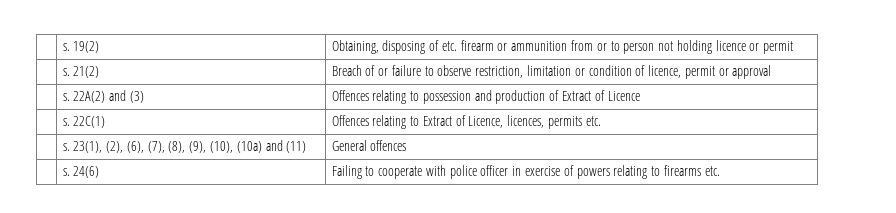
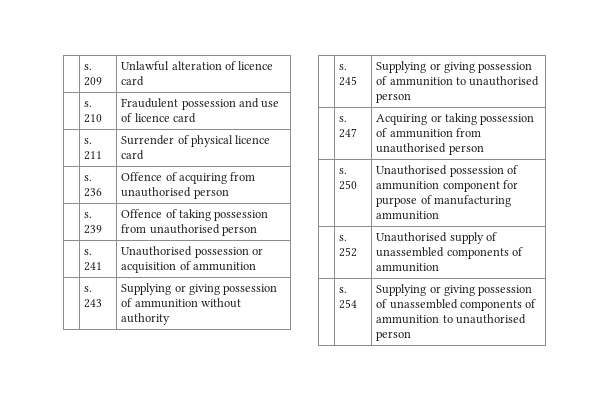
[62,41,100,53] [331,40,794,54] [62,66,100,78] [331,65,772,79] [62,90,144,103] [331,90,640,104] [62,116,106,128] [331,115,601,129] [62,140,307,153] [331,140,407,151] [62,166,100,178] [331,165,720,179] | s. 19(2) | Obtaining, disposing of etc. firearm or ammunition from or to person not holding licence or permit // | s. 21(2) | Breach of or failure to observe restriction, limitation or condition of licence, permit or approval // | s. 22A(2) and (3) | Offences relating to possession and production of Extract of Licence // | s. 22C(1) | Offences relating to Extract of Licence, licences, permits etc. // | s. 23(1), (2), (6), (7), (8), (9), (10), (10a) and (11) | General offences // | s. 24(6) | Failing to cooperate with police officer in exercise of powers relating to firearms etc. -> [84,64,93,70] [84,77,103,86] [121,61,274,71] [121,76,145,86] [84,101,93,107] [84,114,103,123] [121,98,280,110] [121,113,197,123] [84,138,93,144] [84,151,103,160] [121,135,271,147] [121,150,145,160] [84,175,93,181] [84,188,103,197] [121,172,256,184] [121,187,229,199] [84,212,93,218] [84,225,103,234] [121,209,269,221] [121,224,258,236] [84,249,93,255] [84,262,103,271] [121,246,264,258] [121,261,257,273] [84,286,93,292] [84,299,103,308] [121,283,278,295] [121,298,242,308] [121,313,171,325] [339,64,348,70] [339,76,358,86] [376,61,533,73] [376,76,540,86] [376,93,412,103] [339,116,348,122] [339,128,358,138] [376,113,535,125] [376,128,482,138] [376,143,484,155] [339,168,348,174] [339,180,358,190] [376,165,519,177] [376,180,519,192] [376,195,512,207] [376,211,440,220] [339,235,348,241] [339,247,358,257] [376,232,498,244] [376,247,524,259] [376,263,440,272] [339,287,348,293] [339,299,358,309] [376,284,533,296] [376,299,537,311] [376,314,527,324] [376,331,412,341] | s. 209 | Unlawful alteration of licence card // | s. 210 | Fraudulent possession and use of licence card // | s. 211 | Surrender of physical licence card // | s. 236 | Offence of acquiring from unauthorised person // | s. 239 | Offence of taking possession from unauthorised person // | s. 241 | Unauthorised possession or acquisition of ammunition // | s. 243 | Supplying or giving possession of ammunition without authority // | s. 245 | Supplying or giving possession of ammunition to unauthorised person // | s. 247 | Acquiring or taking possession of ammunition from unauthorised person // | s. 250 | Unauthorised possession of ammunition component for purpose of manufacturing ammunition // | s. 252 | Unauthorised supply of unassembled components of ammunition // | s. 254 | Supplying or giving possession of unassembled components of ammunition to unauthorised person

